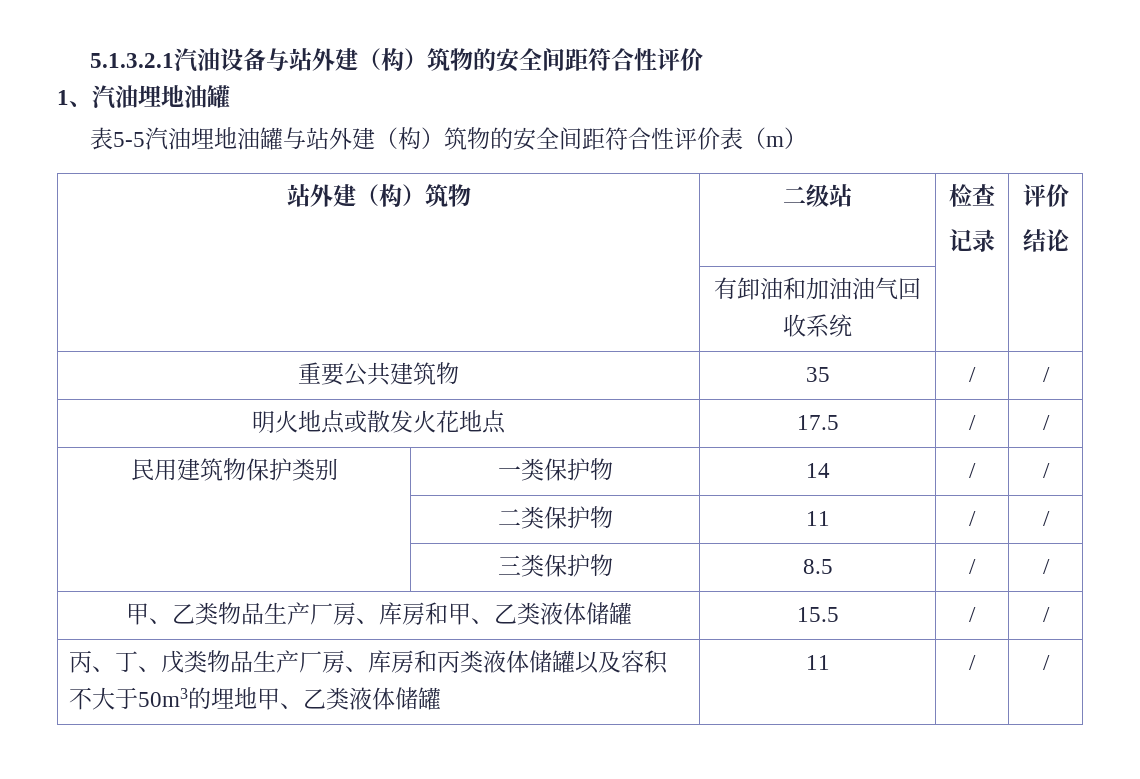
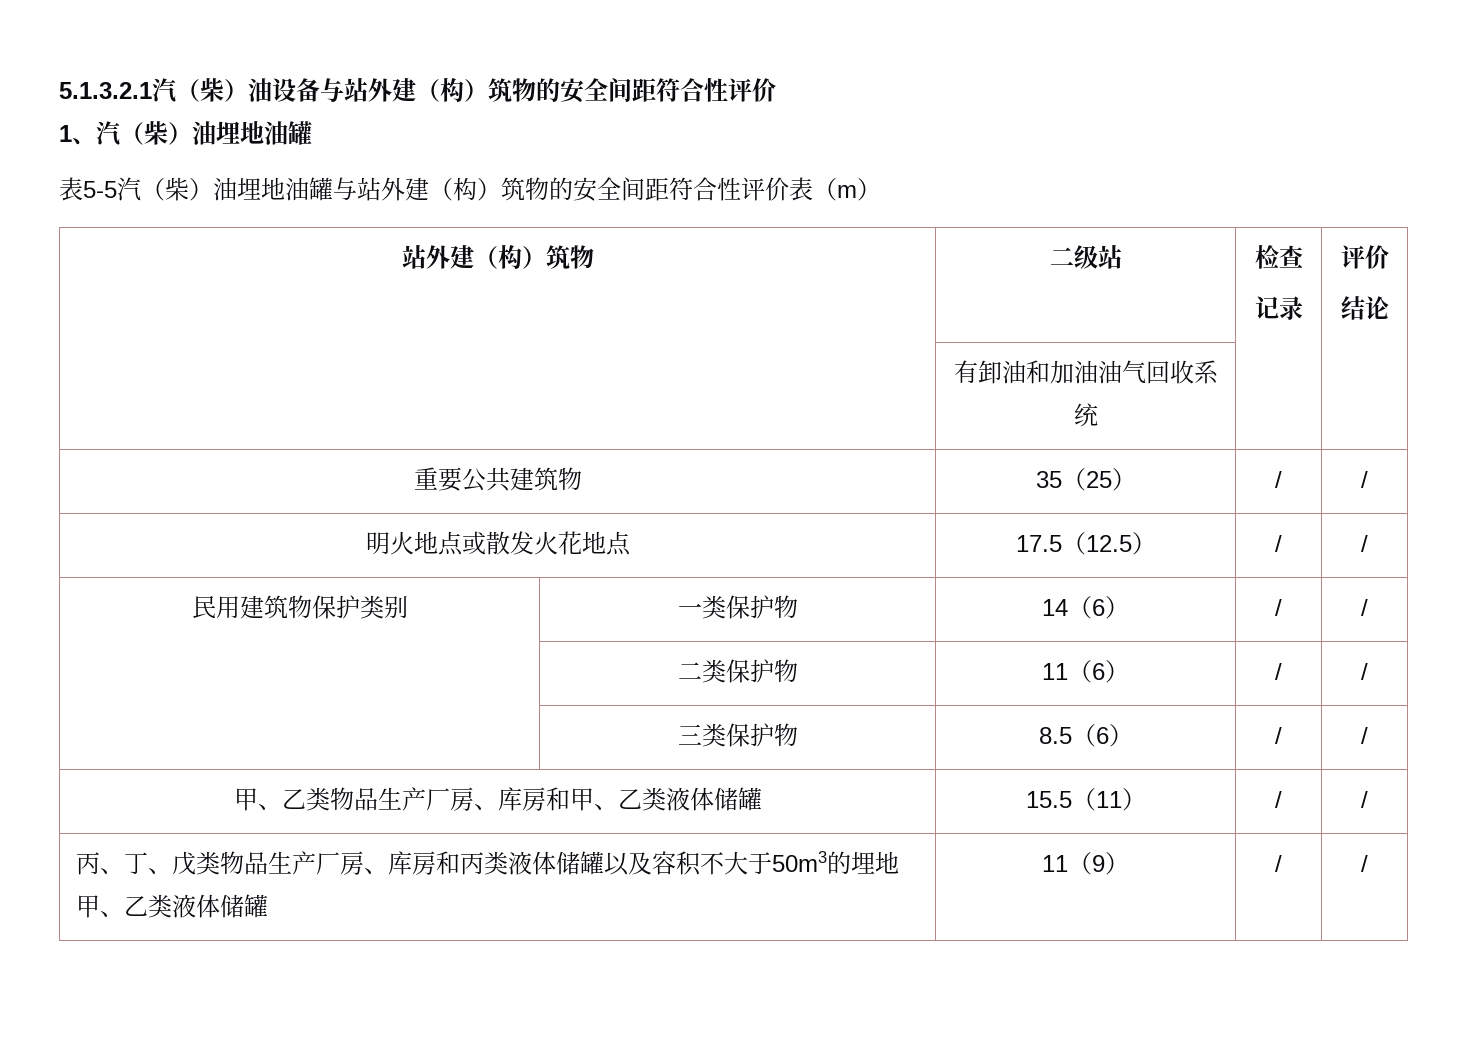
(198, 60) none -> [176,78,248,102] （柴）
(115, 97) none -> [120,121,192,145] （柴）
(169, 138) none -> [141,177,213,201] （柴）
(830, 374) none -> [1061,468,1136,491] （25）
(839, 422) none -> [1061,532,1156,555] （12.5）
(830, 470) none -> [1068,596,1129,619] （6）
(830, 518) none -> [1068,660,1129,683] （6）
(833, 566) none -> [1071,724,1133,747] （6）
(839, 614) none -> [1071,788,1146,811] （11）
(830, 662) none -> [1068,852,1129,875] （9）

